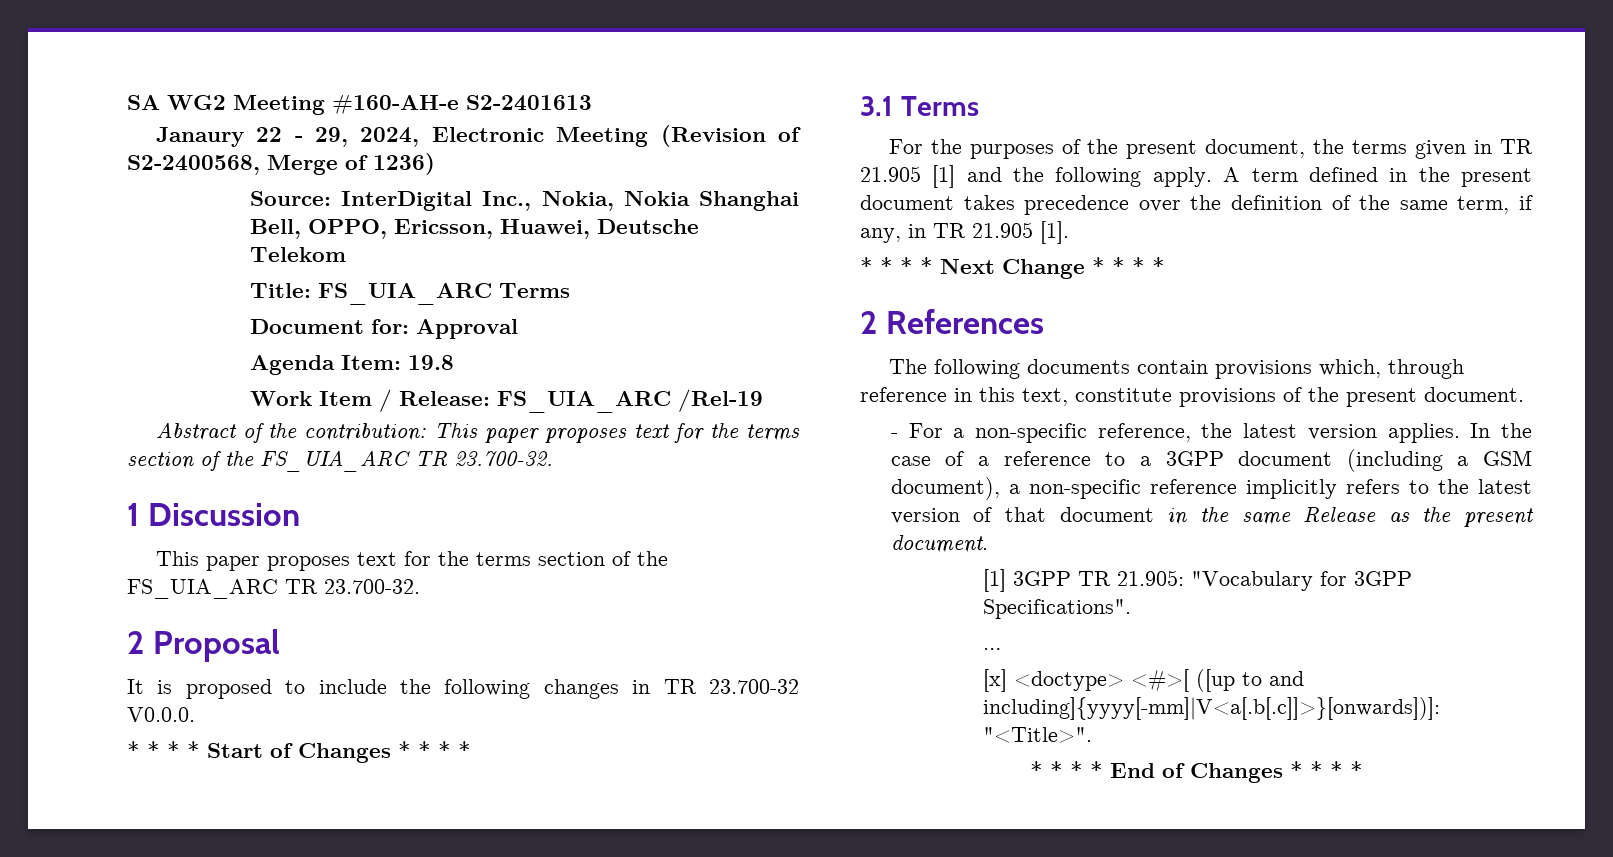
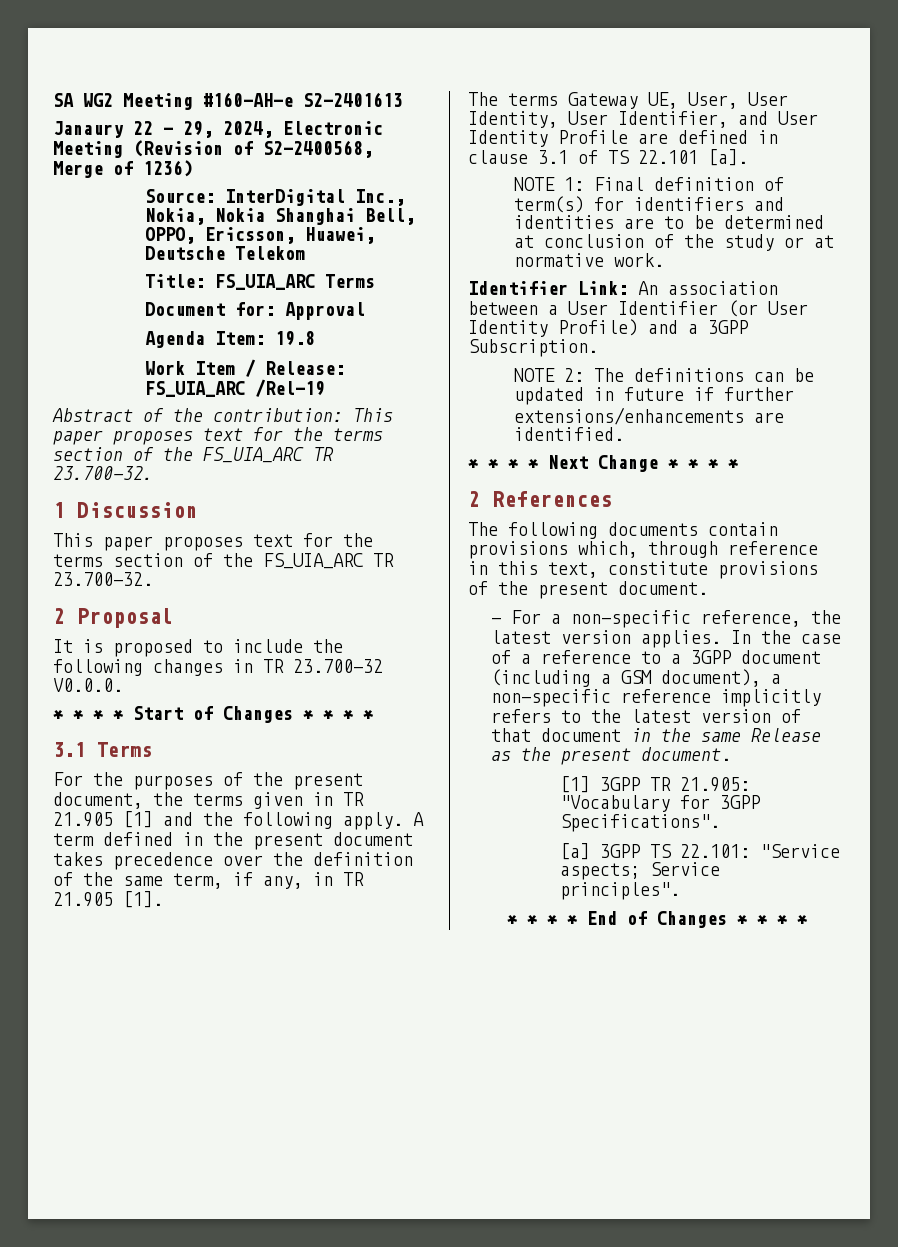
(1069, 232) none -> [468,92,788,109] [468,111,818,128] [468,130,778,147] [468,149,748,166] [513,177,784,191] [513,196,784,213] [513,215,824,229] [513,234,834,251] [513,253,664,267] [468,281,778,295] [468,300,808,317] [468,319,749,337] [468,339,598,357] [513,368,814,382] [513,387,794,405] [513,407,784,425] [513,427,624,441] // The terms Gateway UE, User, User Identity, User Identifier, and User Identity Profile are defined in clause 3.1 of TS 22.101 [a]. // NOTE 1: Final definition of term(s) for identifiers and identities are to be determined at conclusion of the study or at normative work. // Identifier Link: An association between a User Identifier (or User Identity Profile) and a 3GPP Subscription. // NOTE 2: The definitions can be updated in future if further extensions/enhancements are identified.
[983,648,1002,650] [983,669,1305,692] [983,697,1441,720] [983,727,1093,743] … // [x] <doctype> <#>[ ([up to and including]{yyyy[-mm]|V<a[.b[.c]]>}[onwards])]: "<Title>". -> [559,843,840,860] [559,862,720,880] [559,882,680,900] [a] 3GPP TS 22.101: "Service aspects; Service principles".

